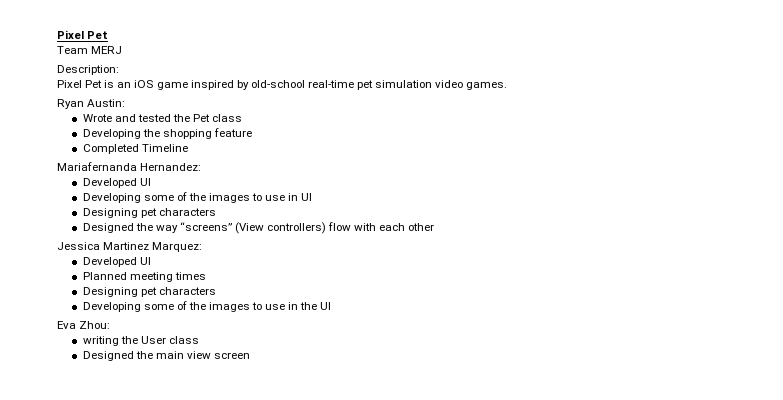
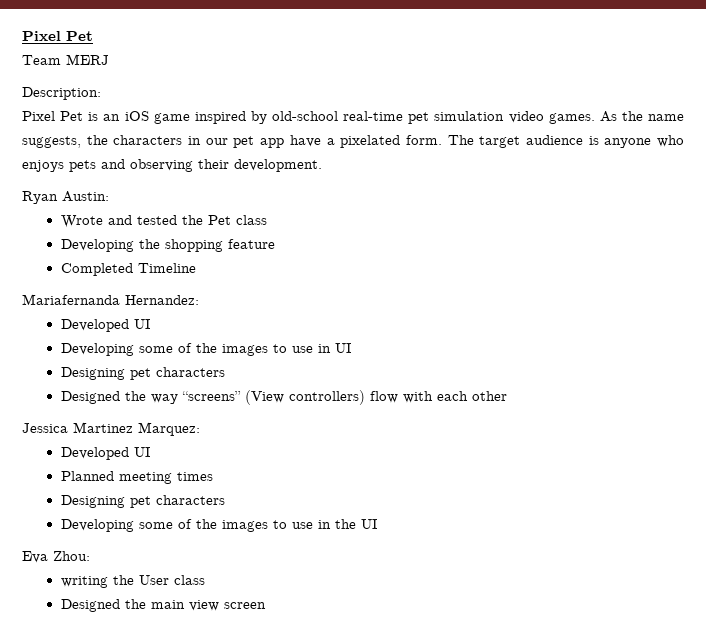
(508, 86) none -> [599,111,684,122] [22,135,684,148] [22,159,322,172] As the name suggests, the characters in our pet app have a pixelated form. The target audience is anyone who enjoys pets and observing their development.

